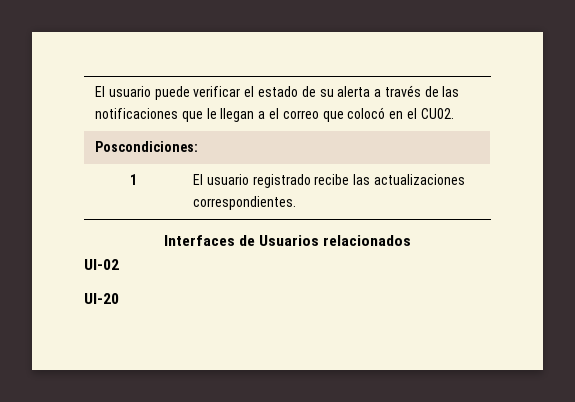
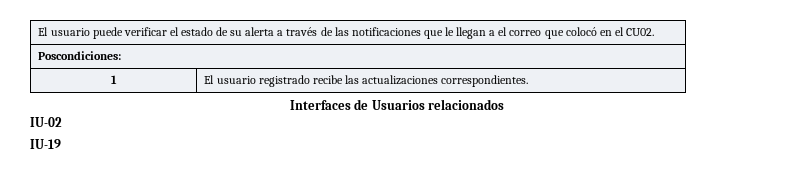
[84,259,119,270] [84,293,119,304] UI-02 // UI-20 -> [30,117,62,127] [30,139,61,149] IU-02 // IU-19

